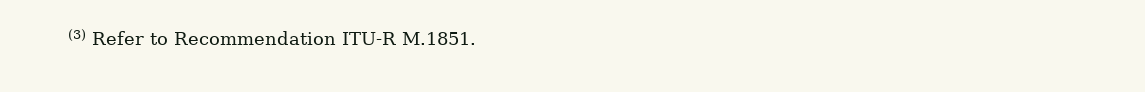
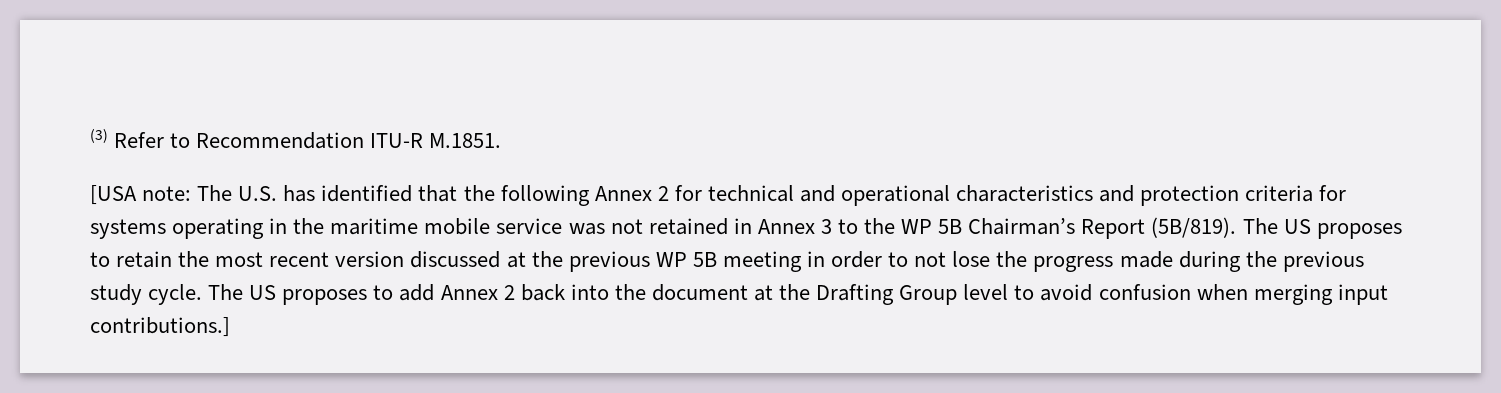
(476, 38) none -> [90,185,1347,206] [90,217,1402,239] [90,251,1364,272] [90,284,1388,305] [90,317,230,337] // [USA note: The U.S. has identified that the following Annex 2 for technical and operational characteristics and protection criteria for systems operating in the maritime mobile service was not retained in Annex 3 to the WP 5B Chairman’s Report (5B/819). The US proposes to retain the most recent version discussed at the previous WP 5B meeting in order to not lose the progress made during the previous study cycle. The US proposes to add Annex 2 back into the document at the Drafting Group level to avoid confusion when merging input contributions.]

